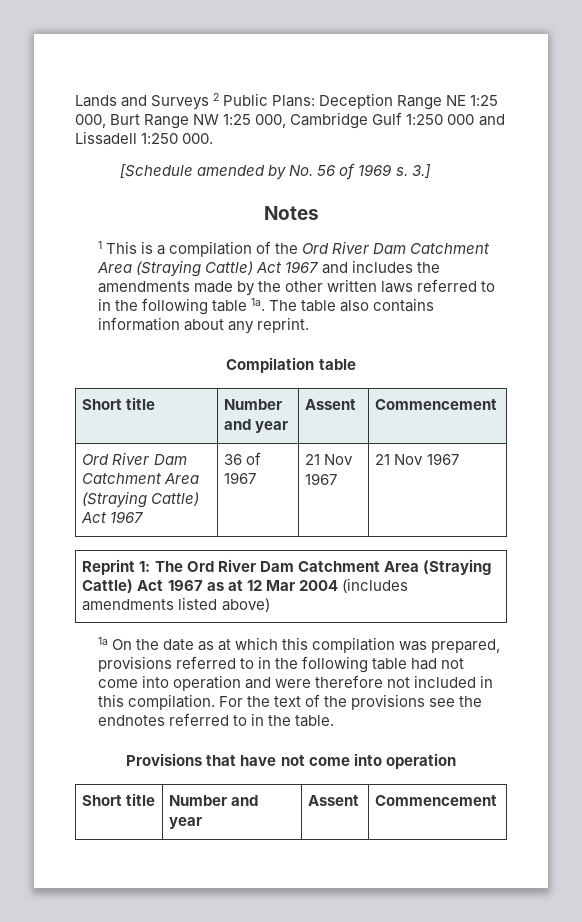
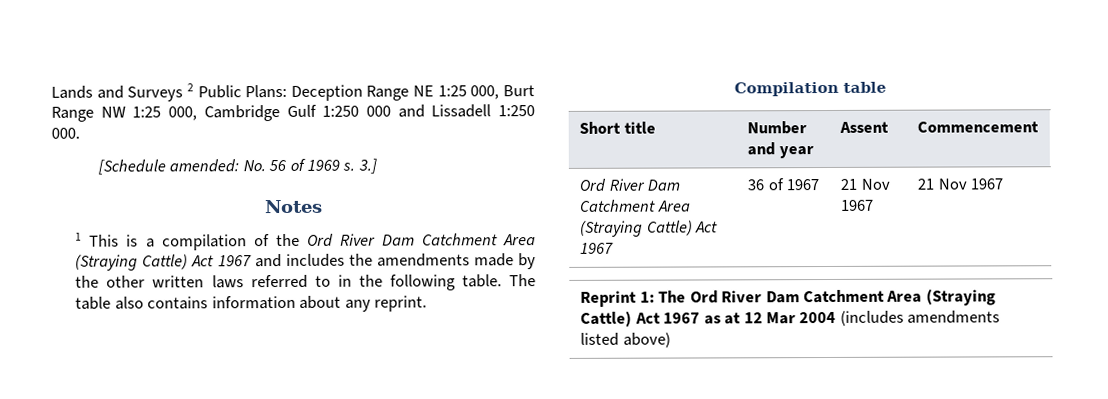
[197,165,287,180] amended by -> [169,159,240,173] amended:
[211,298,265,312] table 1a. -> [461,274,502,288] table.
[97,637,501,653] [97,656,464,673] [97,675,493,691] [97,694,483,710] [97,713,334,727] [126,753,456,769] [82,793,156,806] [169,795,259,806] [169,817,203,829] [308,795,360,806] [375,795,498,806] // 1a On the date as at which this compilation was prepared, provisions referred to in the following table had not come into operation and were therefore not included in this compilation. For the text of the provisions see the endnotes referred to in the table. // Provisions that have not come into operation // Short title | Number and year | Assent | Commencement -> (671, 340) none

